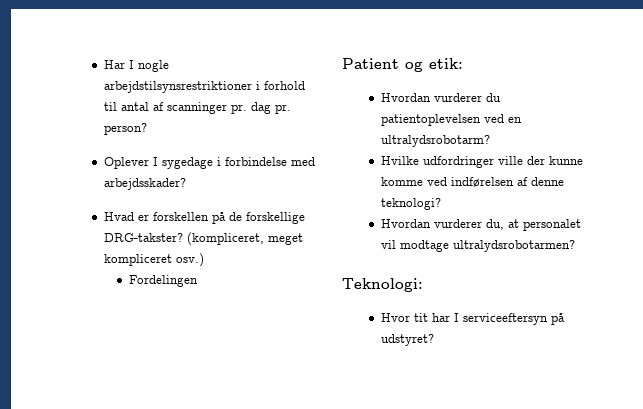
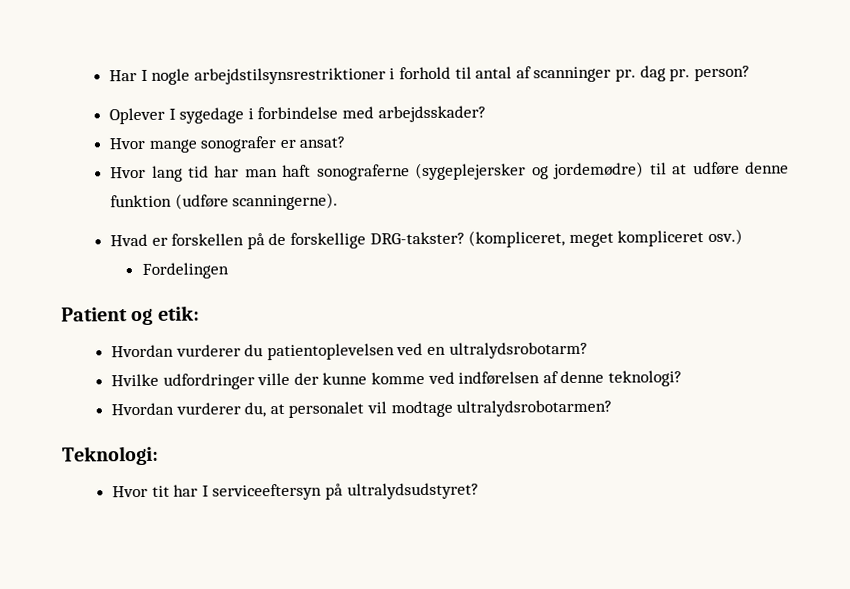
(186, 184) none -> [109,136,346,153] [110,161,789,182] [110,192,339,211] // Hvor mange sonografer er ansat? // Hvor lang tid har man haft sonograferne (sygeplejersker og jordemødre) til at udføre denne funktion (udføre scanningerne).
[380,334,434,346] udstyret? -> [346,482,479,500] ultralydsudstyret?

